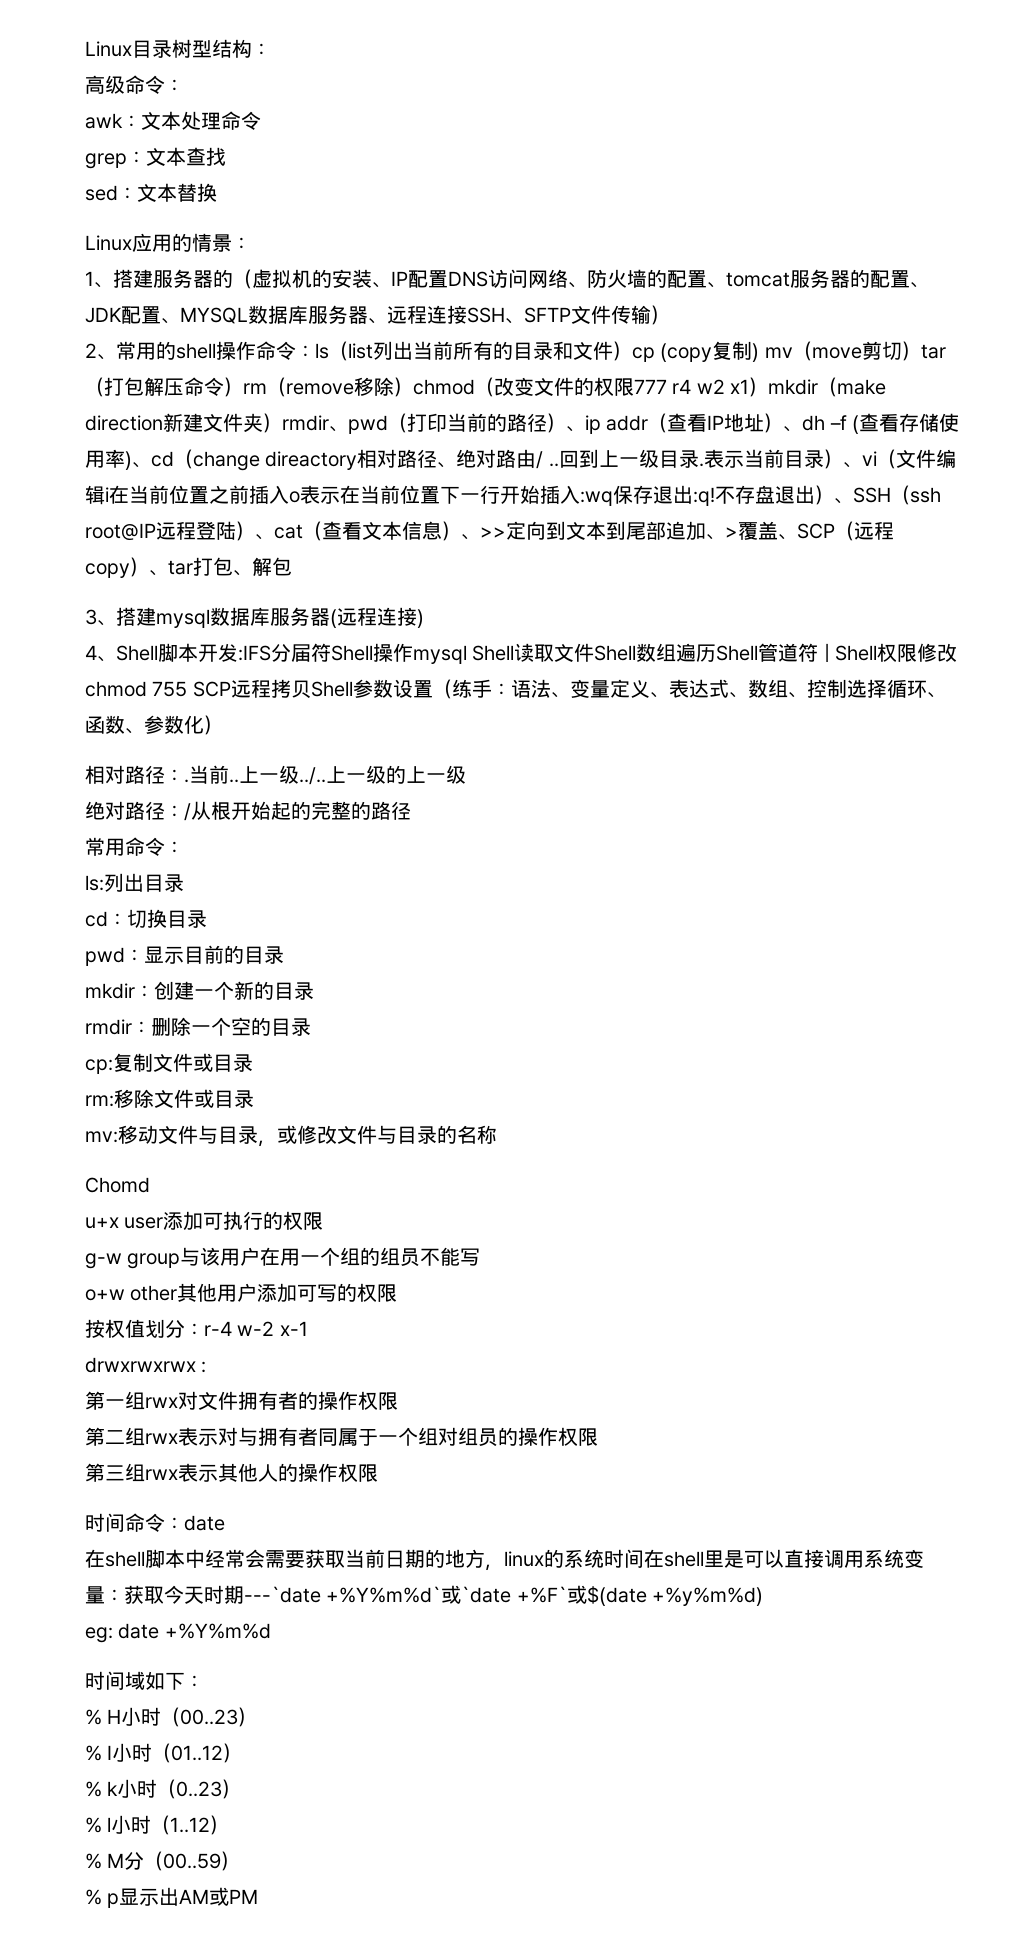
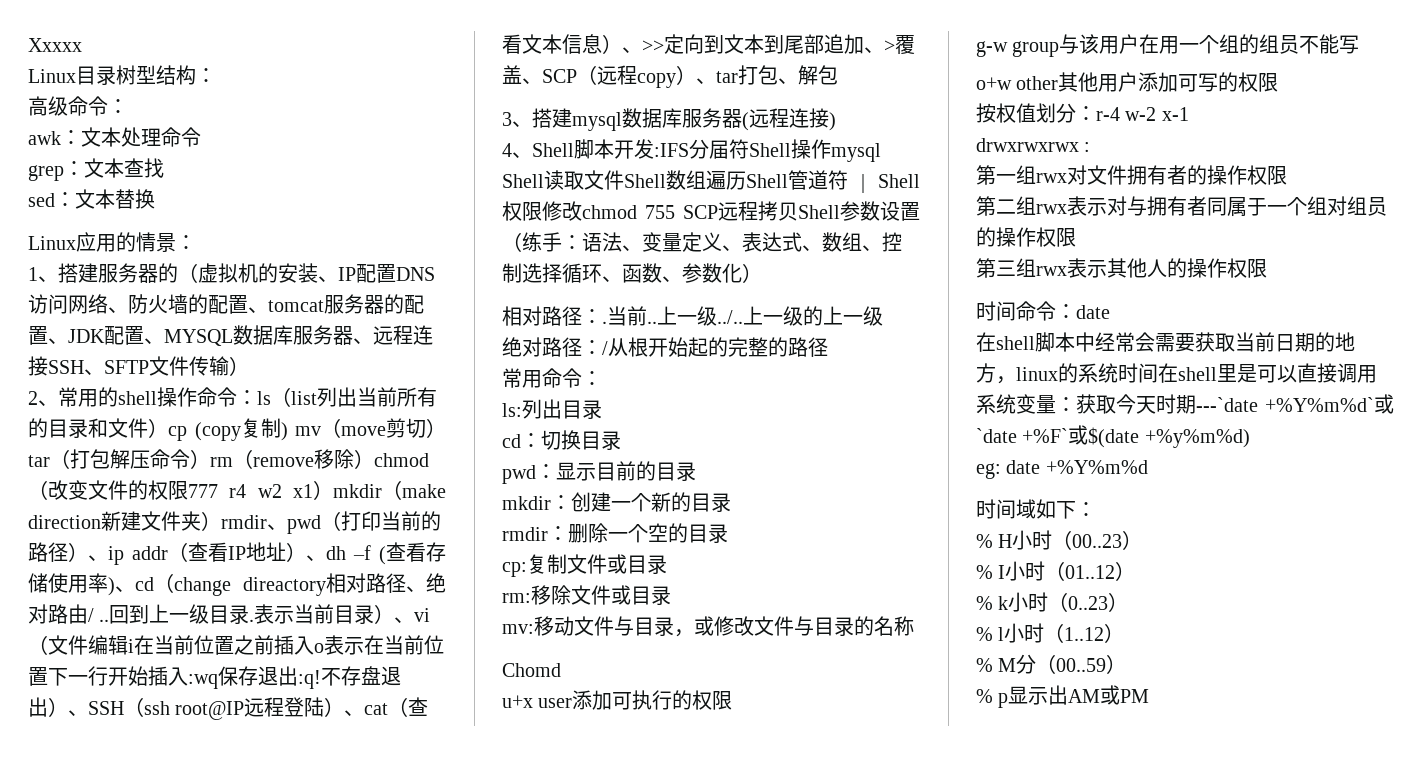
(85, 49) none -> [28,38,82,52] Xxxxx //

